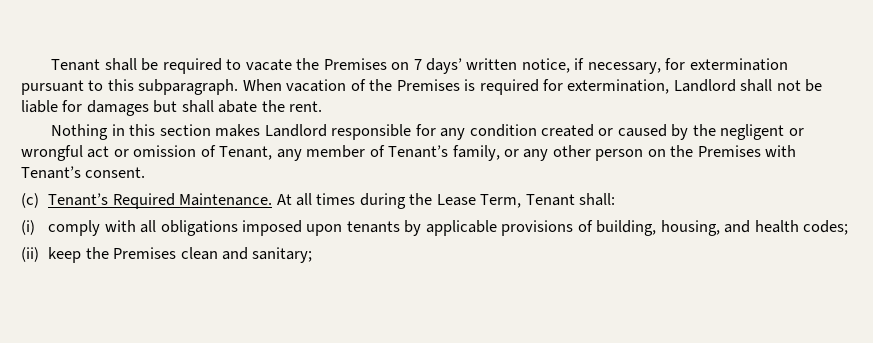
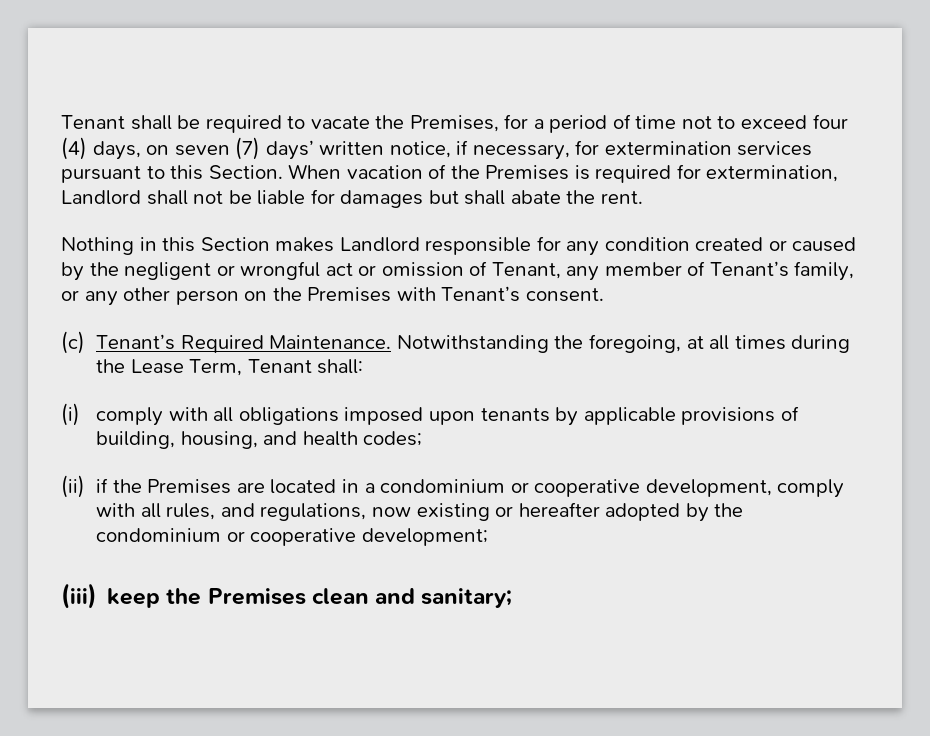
[323,58,422,70] Premises on 7 -> [409,114,848,133] [61,137,261,160] Premises, for a period of time not to exceed four (4) days, on seven (7)
(788, 64) none -> [737,141,813,156] services
[138,79,239,95] subparagraph. -> [208,165,283,179] Section.
[159,124,211,136] section -> [200,237,270,251] Section
[276,194,292,205] At -> [396,334,704,353] Notwithstanding the foregoing, at
(39, 254) none -> [96,478,845,498] [96,502,744,522] [96,528,488,546] [61,583,97,609] if the Premises are located in a condominium or cooperative development, comply with all rules, and regulations, now existing or hereafter adopted by the condominium or cooperative development; // (iii)

